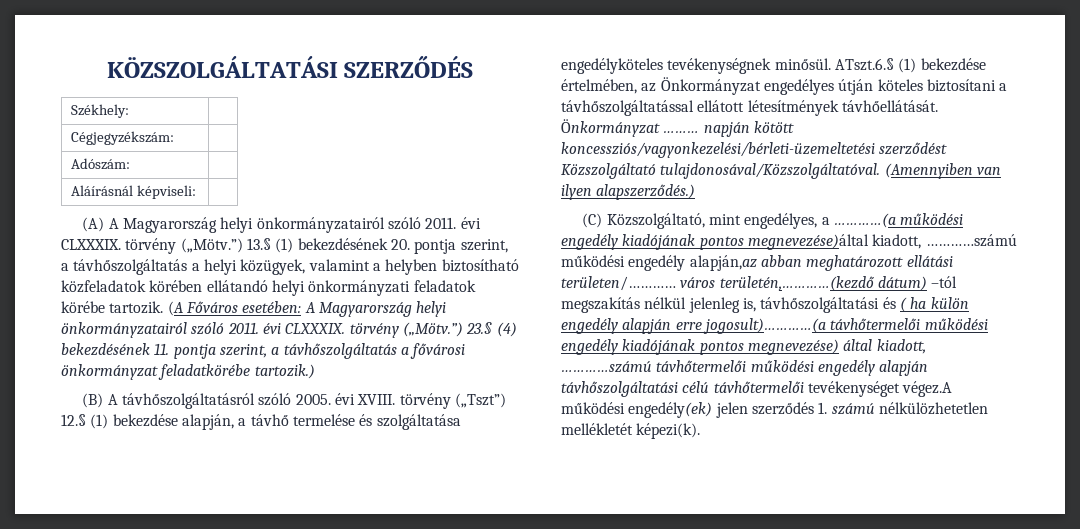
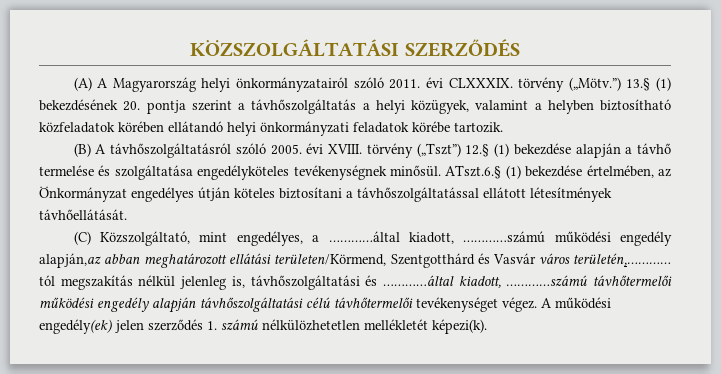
[71,104,130,118] [71,131,175,145] [71,158,131,170] [71,185,197,199] // Székhely: | // Cégjegyzékszám: | // Adószám: | // Aláírásnál képviseli: | -> (520, 48) none
[460,239,508,253] szerint, -> [191,100,232,111] szerint
[167,301,447,317] [61,322,517,338] [61,343,466,359] [61,364,315,380] (A Főváros esetében: A Magyarország helyi önkormányzatairól szóló 2011. évi CLXXXIX. törvény („Mötv.”) 23.§ (4) bekezdésének 11. pontja szerint, a távhőszolgáltatás a fővárosi önkormányzat feladatkörébe tartozik.) -> (503, 127) none
[181,414,234,430] alapján, -> [575,143,621,158] alapján
[561,119,794,137] [561,142,948,158] [561,163,1001,179] [561,184,696,200] Önkormányzat ……… napján kötött koncessziós/vagyonkezelési/bérleti-üzemeltetési szerződést Közszolgáltató tulajdonosával/Közszolgáltatóval. (Amennyiben van ilyen alapszerződés.) -> (127, 214) none
[833,213,964,228] [561,234,869,250] …………(a működési engedély kiadójának pontos megnevezése)által -> [328,231,400,242] …………által
[561,276,958,291] területen/………… város területén,…………(kezdő dátum) –tól -> [274,253,671,268] [39,275,55,286] területen/Körmend, Szentgotthárd és Vasvár város területén,………… tól
[899,297,969,312] [561,318,988,334] [561,339,873,355] ( ha külön engedély alapján erre jogosult)…………(a távhőtermelői működési engedély kiadójának pontos megnevezése) által -> [382,275,454,286] …………által
[902,381,953,397] végez.A -> [502,297,552,312] végez. A

